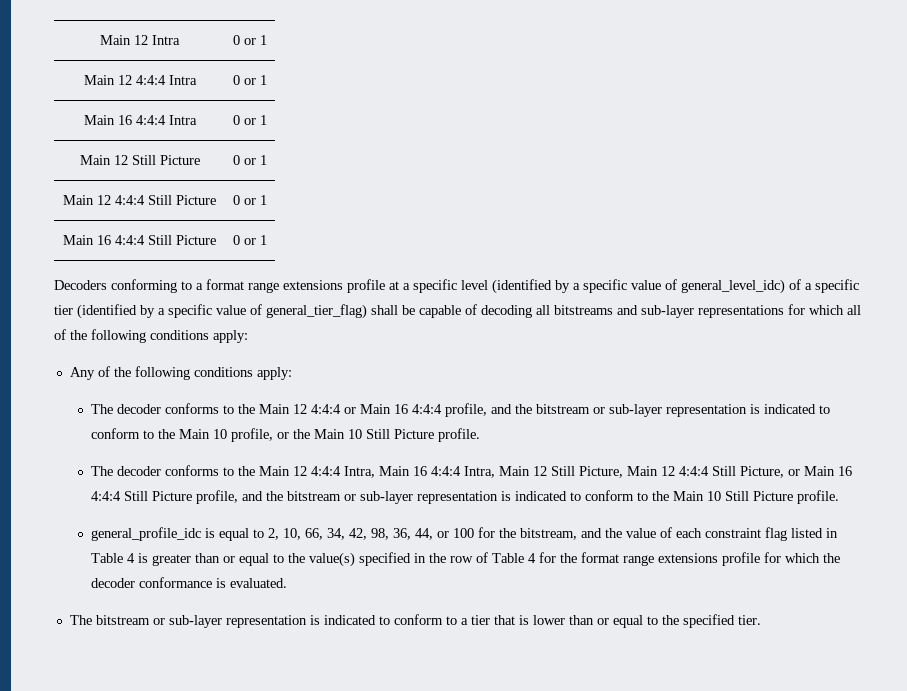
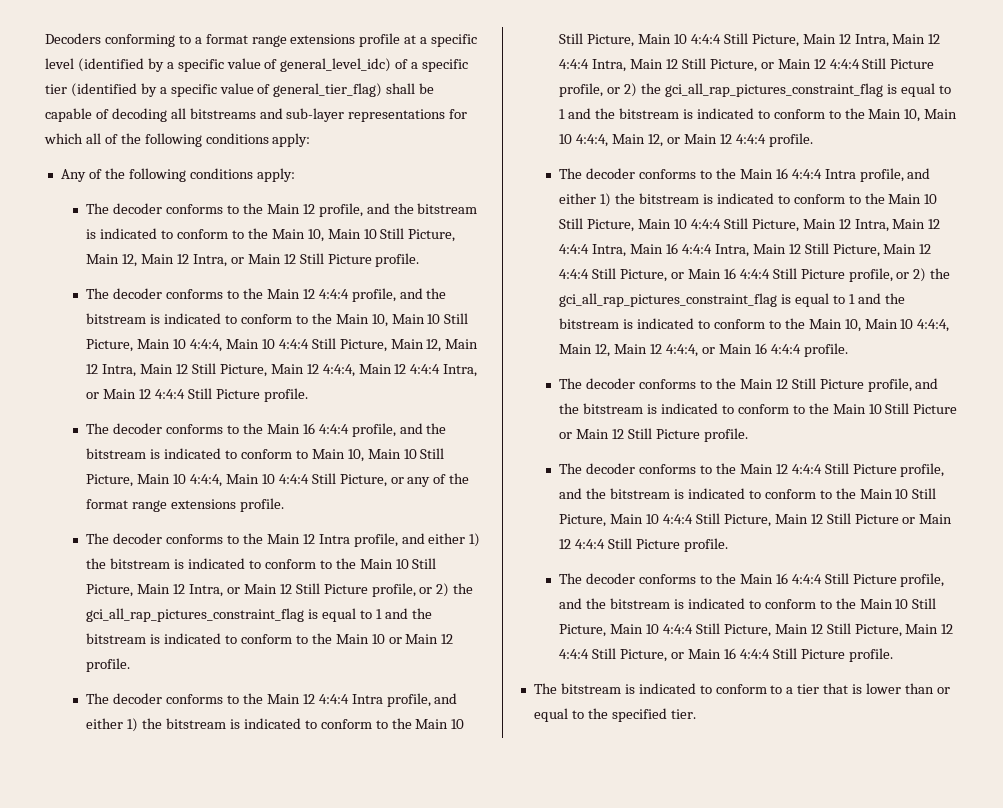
[100,35,180,45] [232,35,267,45] [83,75,197,85] [232,75,267,85] [83,115,197,125] [232,115,267,125] [79,155,200,165] [232,155,267,165] [63,195,216,205] [232,195,267,205] [63,235,216,245] [232,235,267,245] Main 12 Intra | 0 or 1 // Main 12 4:4:4 Intra | 0 or 1 // Main 16 4:4:4 Intra | 0 or 1 // Main 12 Still Picture | 0 or 1 // Main 12 4:4:4 Still Picture | 0 or 1 // Main 16 4:4:4 Still Picture | 0 or 1 // -> (45, 38) none
[311,403,831,417] [91,428,363,442] 4:4:4 or Main 16 4:4:4 profile, and the bitstream or sub-layer representation is indicated to conform to the Main 10 profile, or the Main 10 -> [318,203,478,217] [86,228,456,242] [86,254,296,267] profile, and the bitstream is indicated to conform to the Main 10, Main 10 Still Picture, Main 12, Main 12 Intra, or Main 12
(342, 471) none -> [351,288,447,302] [86,313,469,327] [86,338,479,352] [86,363,478,377] [86,388,308,402] [86,423,447,437] [86,448,445,462] [86,473,470,487] [86,498,285,512] [86,533,481,547] [86,558,437,569] [86,583,474,597] [86,608,432,622] [86,633,454,644] [86,658,131,672] [86,693,458,707] [86,718,465,732] [559,33,941,47] [559,58,935,72] [559,83,951,97] [559,108,958,122] [559,133,813,147] [559,168,931,182] [559,193,938,207] [559,218,941,232] [559,244,590,254] profile, and the bitstream is indicated to conform to the Main 10, Main 10 Still Picture, Main 10 4:4:4, Main 10 4:4:4 Still Picture, Main 12, Main 12 Intra, Main 12 Still Picture, Main 12 4:4:4, Main 12 4:4:4 Intra, or Main 12 4:4:4 Still Picture profile. // The decoder conforms to the Main 16 4:4:4 profile, and the bitstream is indicated to conform to Main 10, Main 10 Still Picture, Main 10 4:4:4, Main 10 4:4:4 Still Picture, or any of the format range extensions profile. // The decoder conforms to the Main 12 Intra profile, and either 1) the bitstream is indicated to conform to the Main 10 Still Picture, Main 12 Intra, or Main 12 Still Picture profile, or 2) the gci_all_rap_pictures_constraint_flag is equal to 1 and the bitstream is indicated to conform to the Main 10 or Main 12 profile. // The decoder conforms to the Main 12 4:4:4 Intra profile, and either 1) the bitstream is indicated to conform to the Main 10 Still Picture, Main 10 4:4:4 Still Picture, Main 12 Intra, Main 12 4:4:4 Intra, Main 12 Still Picture, or Main 12 4:4:4 Still Picture profile, or 2) the gci_all_rap_pictures_constraint_flag is equal to 1 and the bitstream is indicated to conform to the Main 10, Main 10 4:4:4, Main 12, or Main 12 4:4:4 profile. // The decoder conforms to the Main 16 4:4:4 Intra profile, and either 1) the bitstream is indicated to conform to the Main 10 Still Picture, Main 10 4:4:4 Still Picture, Main 12 Intra, Main 12 4:4:4
[242,491,499,504] and the bitstream or sub-layer representation -> [896,268,951,282] [559,293,905,307] [559,318,950,332] [559,343,848,357] [559,378,939,392] [559,403,644,414] or 2) the gci_all_rap_pictures_constraint_flag is equal to 1 and the bitstream is indicated to conform to the Main 10, Main 10 4:4:4, Main 12, Main 12 4:4:4, or Main 16 4:4:4 profile. // The decoder conforms to the Main 12 Still Picture profile, and the bitstream
[797,490,840,504] [91,527,839,541] [91,552,841,567] [91,577,288,588] profile. // general_profile_idc is equal to 2, 10, 66, 34, 42, 98, 36, 44, or 100 for the bitstream, and the value of each constraint flag listed in Table 4 is greater than or equal to the value(s) specified in the row of Table 4 for the format range extensions profile for which the decoder conformance is evaluated. -> [559,428,748,442] [559,463,945,477] [559,488,937,499] [559,513,953,527] [559,538,728,552] [559,573,945,587] [559,598,937,609] [559,623,954,637] [559,648,893,662] or Main 12 Still Picture profile. // The decoder conforms to the Main 12 4:4:4 Still Picture profile, and the bitstream is indicated to conform to the Main 10 Still Picture, Main 10 4:4:4 Still Picture, Main 12 Still Picture or Main 12 4:4:4 Still Picture profile. // The decoder conforms to the Main 16 4:4:4 Still Picture profile, and the bitstream is indicated to conform to the Main 10 Still Picture, Main 10 4:4:4 Still Picture, Main 12 Still Picture, Main 12 4:4:4 Still Picture, or Main 16 4:4:4 Still Picture profile.
[152,615,307,628] or sub-layer representation -> (621, 688) none

